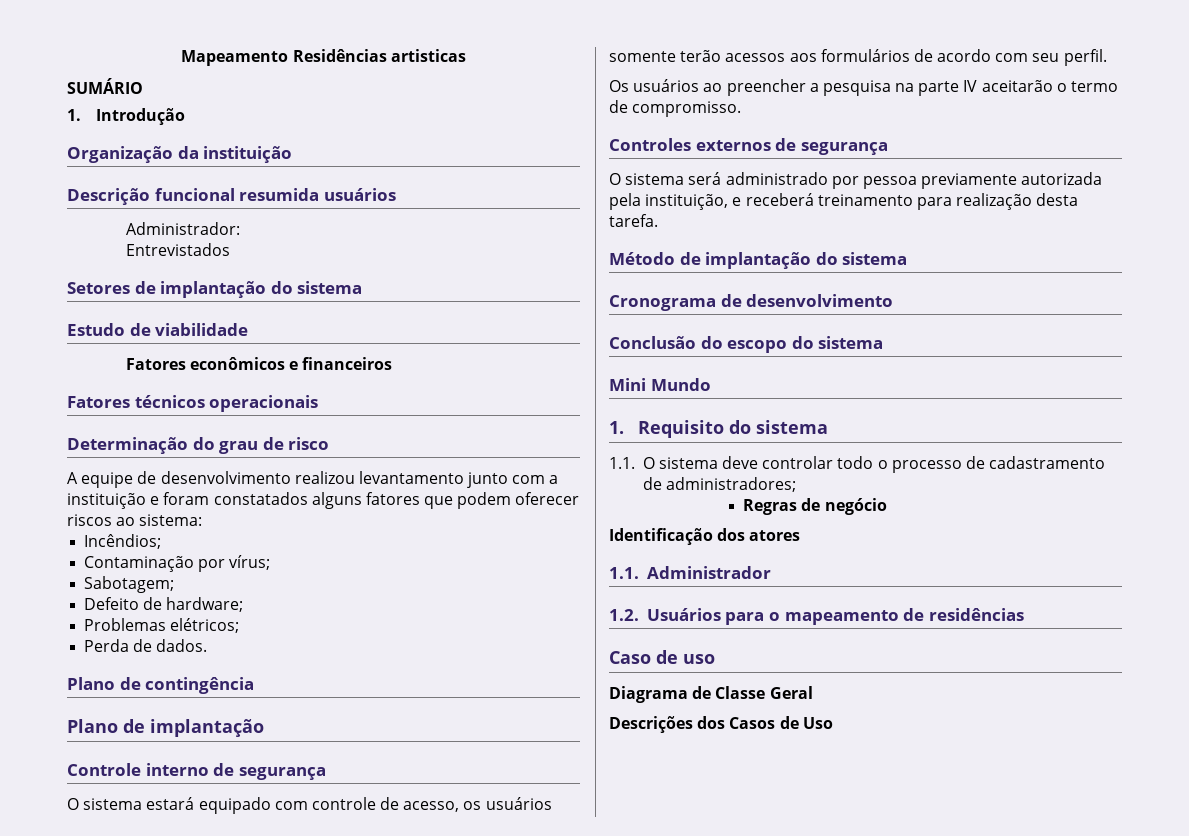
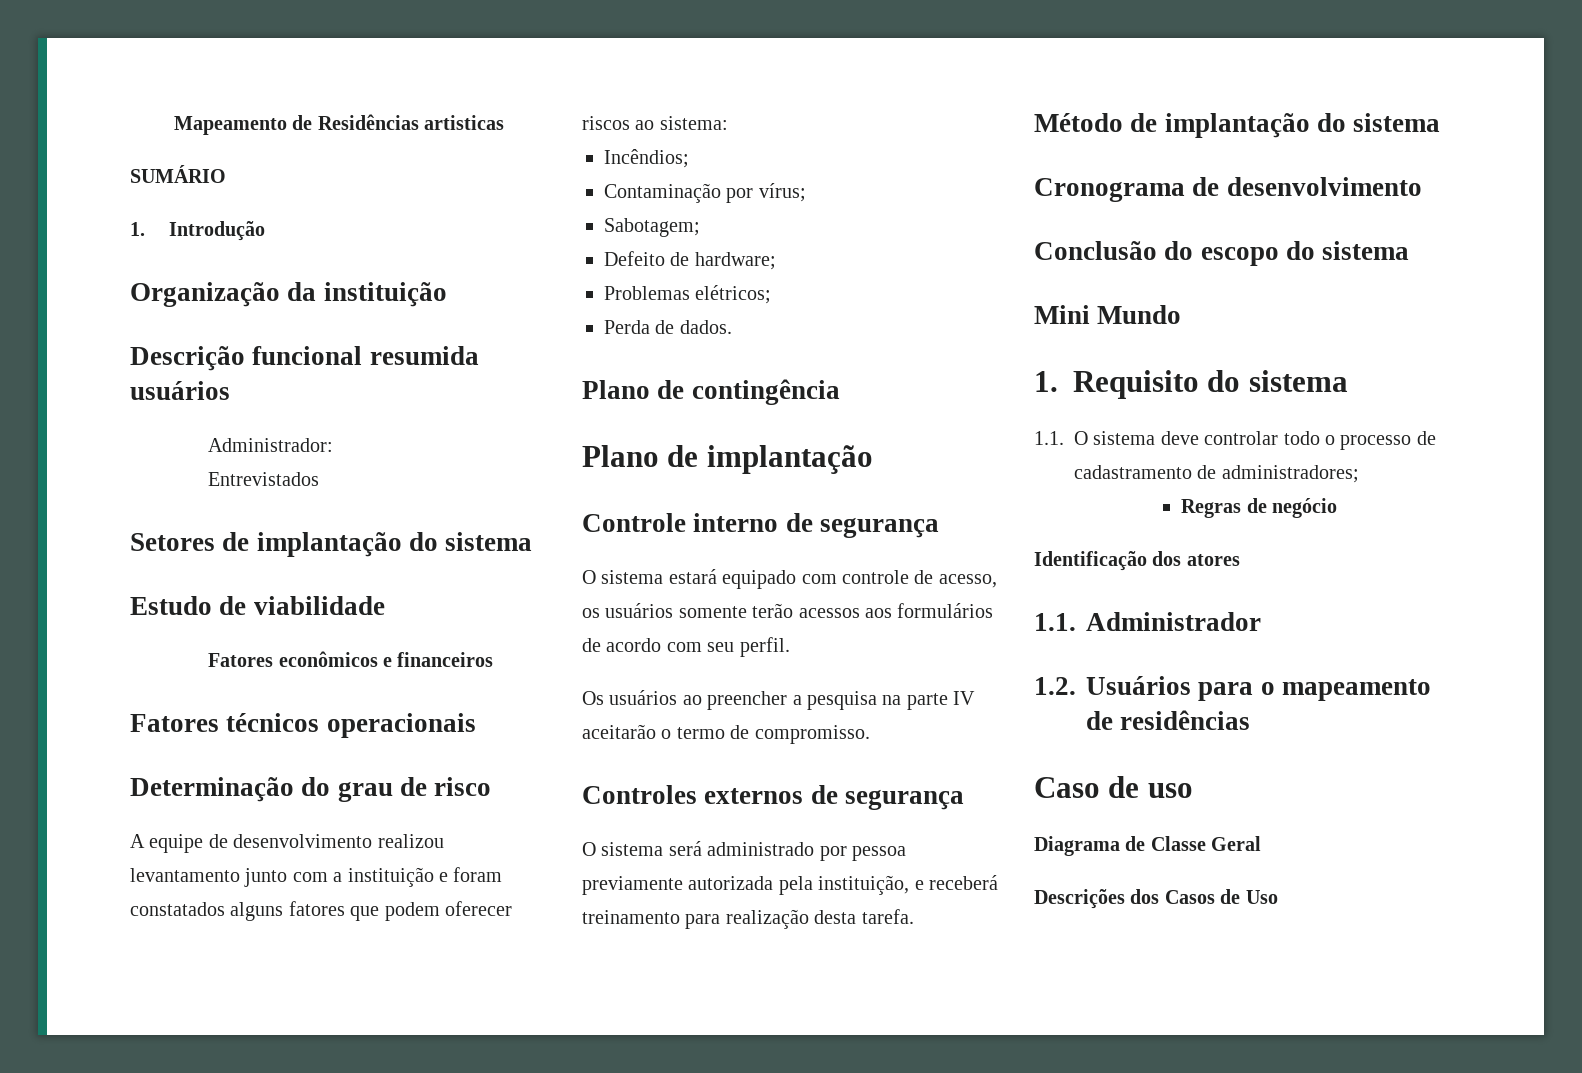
(289, 58) none -> [292,115,313,130] de

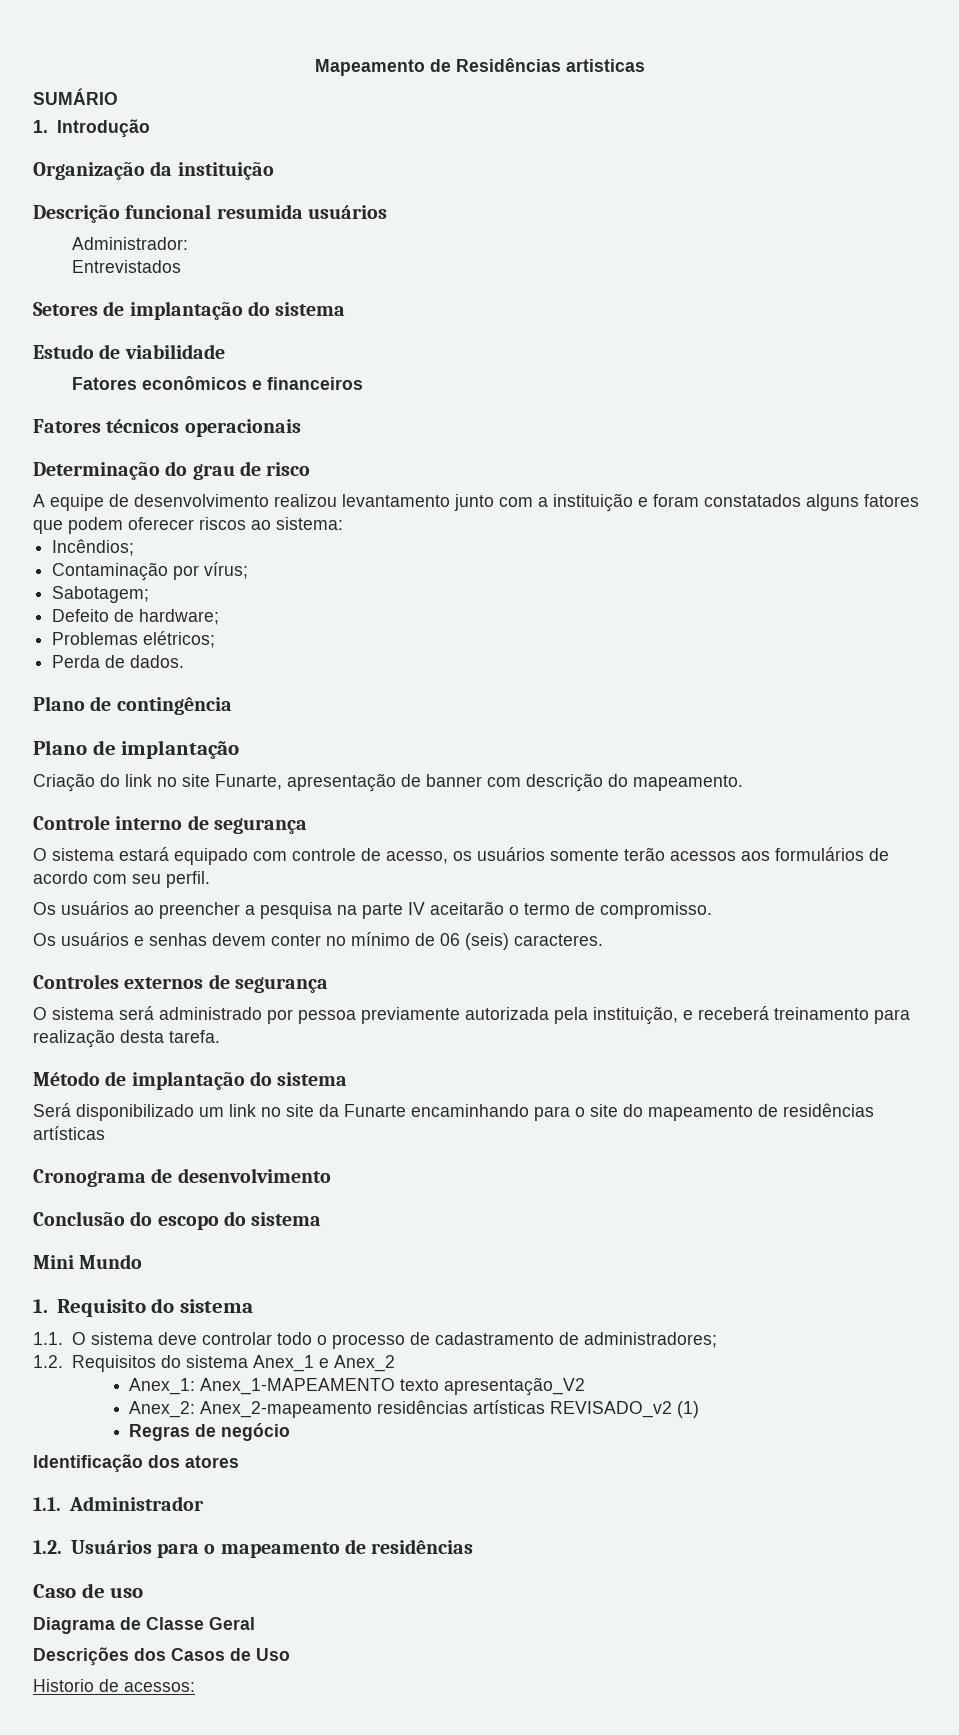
(873, 459) none -> [33,773,743,792] // Criação do link no site Funarte, apresentação de banner com descrição do mapeamento.
(870, 734) none -> [33,932,603,950] // Os usuários e senhas devem conter no mínimo de 06 (seis) caracteres.
(1441, 122) none -> [33,1103,874,1121] [33,1126,105,1140] // Será disponibilizado um link no site da Funarte encaminhando para o site do mapeamento de residências artísticas
(1359, 474) none -> [33,1355,395,1372] [129,1377,586,1396] [129,1400,700,1418] // 1.2. Requisitos do sistema Anex_1 e Anex_2 // Anex_1: Anex_1-MAPEAMENTO texto apresentação_V2 // Anex_2: Anex_2-mapeamento residências artísticas REVISADO_v2 (1)
(1278, 897) none -> [33,1679,195,1692] // Historio de acessos:

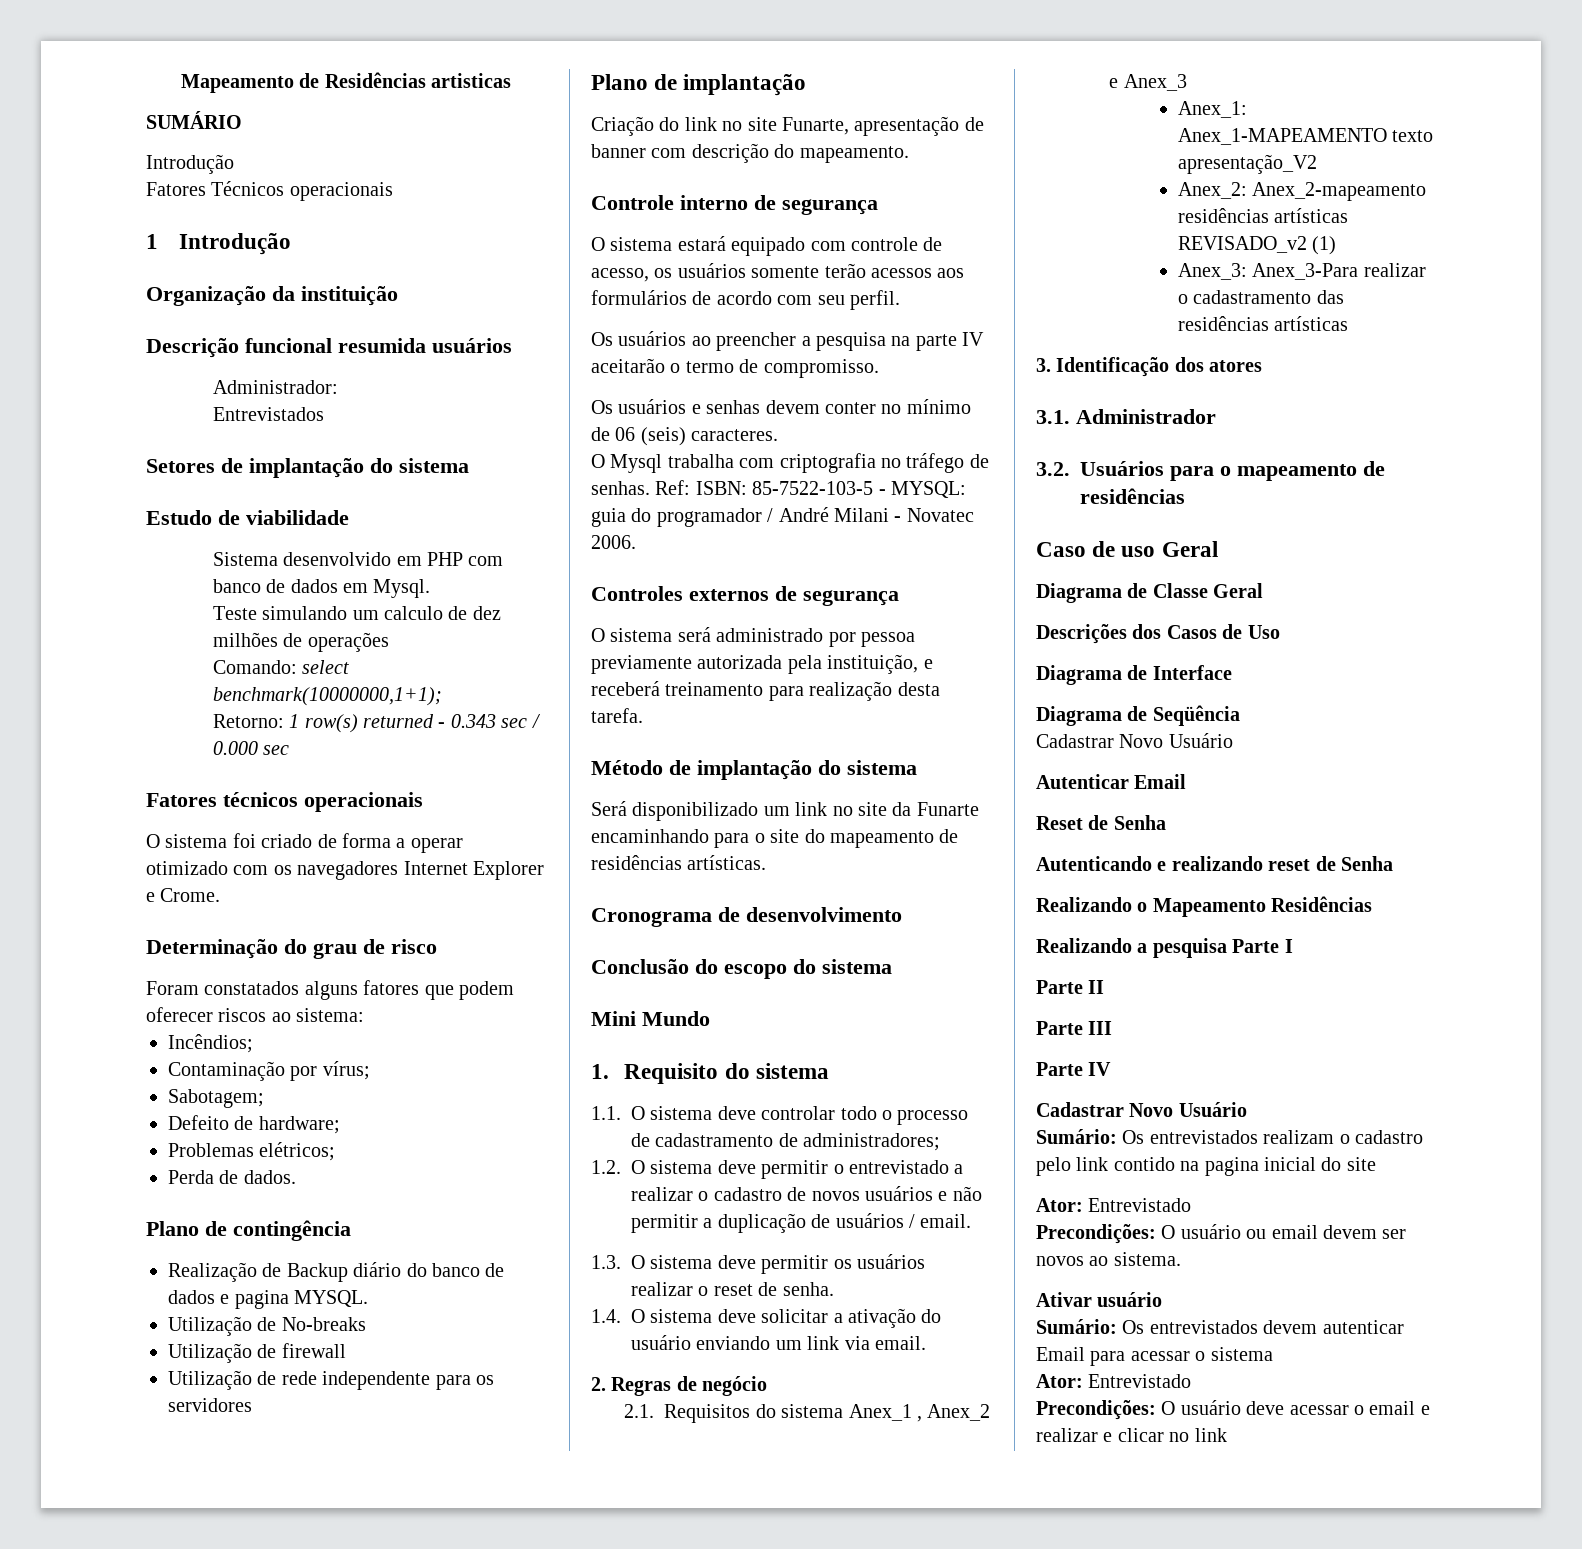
[33,120,48,133] 1. -> [146,154,234,174] [146,181,393,201] [146,234,158,249] Introdução // Fatores Técnicos operacionais // 1
[71,376,363,390] [33,419,301,437] Fatores econômicos e financeiros // Fatores técnicos operacionais -> [212,552,504,566] [212,579,431,598] [212,606,501,620] [212,632,389,652] [212,660,350,674] [212,687,442,706] [212,714,541,733] [212,741,290,755] [146,792,423,812] [146,833,463,853] [146,861,544,880] [146,888,221,902] Sistema desenvolvido em PHP com banco de dados em Mysql. // Teste simulando um calculo de dez milhões de operações // Comando: select benchmark(10000000,1+1); // Retorno: 1 row(s) returned - 0.343 sec / 0.000 sec // Fatores técnicos operacionais // O sistema foi criado de forma a operar otimizado com os navegadores Internet Explorer e Crome.
[33,493,699,512] A equipe de desenvolvimento realizou levantamento junto com a instituição e foram -> [146,981,199,995] Foram
(232, 706) none -> [168,1262,505,1282] [168,1290,369,1309] [168,1316,366,1336] [168,1343,346,1363] [168,1370,494,1390] [168,1398,252,1412] // Realização de Backup diário do banco de dados e pagina MYSQL. // Utilização de No-breaks // Utilização de firewall // Utilização de rede independente para os servidores
(603, 940) none -> [591,453,989,473] [591,480,966,498] [591,507,974,527] [591,535,636,549] // O Mysql trabalha com criptografia no tráfego de senhas. Ref: ISBN: 85-7522-103-5 - MYSQL: guia do programador / André Milani - Novatec 2006.
[33,1126,105,1140] artísticas -> [687,855,767,870] artísticas.
[71,1355,395,1372] Requisitos do sistema Anex_1 e Anex_2 -> [631,1160,964,1179] [631,1186,982,1201] [631,1213,972,1233] [591,1254,925,1274] [631,1282,834,1296] [591,1308,942,1328] [631,1335,926,1350] [591,1376,768,1396] [624,1404,991,1423] [1109,74,1187,91] O sistema deve permitir o entrevistado a realizar o cadastro de novos usuários e não permitir a duplicação de usuários / email. // 1.3. O sistema deve permitir os usuários realizar o reset de senha. // 1.4. O sistema deve solicitar a ativação do usuário enviando um link via email. // 2. Regras de negócio // 2.1. Requisitos do sistema Anex_1 , Anex_2 e Anex_3
[129,1423,291,1441] Regras de negócio // -> [1178,263,1426,280] [1178,290,1344,304] [1178,316,1349,331] [1036,358,1051,372] Anex_3: Anex_3-Para realizar o cadastramento das residências artísticas // 3.
[33,1497,61,1511] 1.1. -> [1036,410,1070,424] 3.1.
[33,1540,62,1554] 1.2. -> [1036,462,1070,476] 3.2.
(144, 1592) none -> [1161,541,1218,557] Geral
[33,1679,195,1692] Historio de acessos: -> [1036,665,1232,685] [1036,705,1240,726] [1036,733,1233,748] [1036,774,1187,789] [1036,815,1166,830] [1036,856,1393,871] [1036,896,1373,917] [1036,938,1293,958] [1036,980,1105,994] [1036,1021,1113,1035] [1036,1062,1112,1076] [1036,1102,1247,1117] [1036,1129,1423,1144] [1036,1157,1376,1176] [1036,1198,1192,1212] [1036,1224,1407,1244] [1036,1252,1181,1266] [1036,1292,1163,1307] [1036,1319,1404,1334] [1036,1347,1273,1366] [1036,1374,1192,1388] [1036,1400,1430,1420] [1036,1428,1227,1442] Diagrama de Interface // Diagrama de Seqüência // Cadastrar Novo Usuário // Autenticar Email // Reset de Senha // Autenticando e realizando reset de Senha // Realizando o Mapeamento Residências // Realizando a pesquisa Parte I // Parte II // Parte III // Parte IV // Cadastrar Novo Usuário // Sumário: Os entrevistados realizam o cadastro pelo link contido na pagina inicial do site // Ator: Entrevistado // Precondições: O usuário ou email devem ser novos ao sistema. // Ativar usuário // Sumário: Os entrevistados devem autenticar Email para acessar o sistema // Ator: Entrevistado // Precondições: O usuário deve acessar o email e realizar e clicar no link

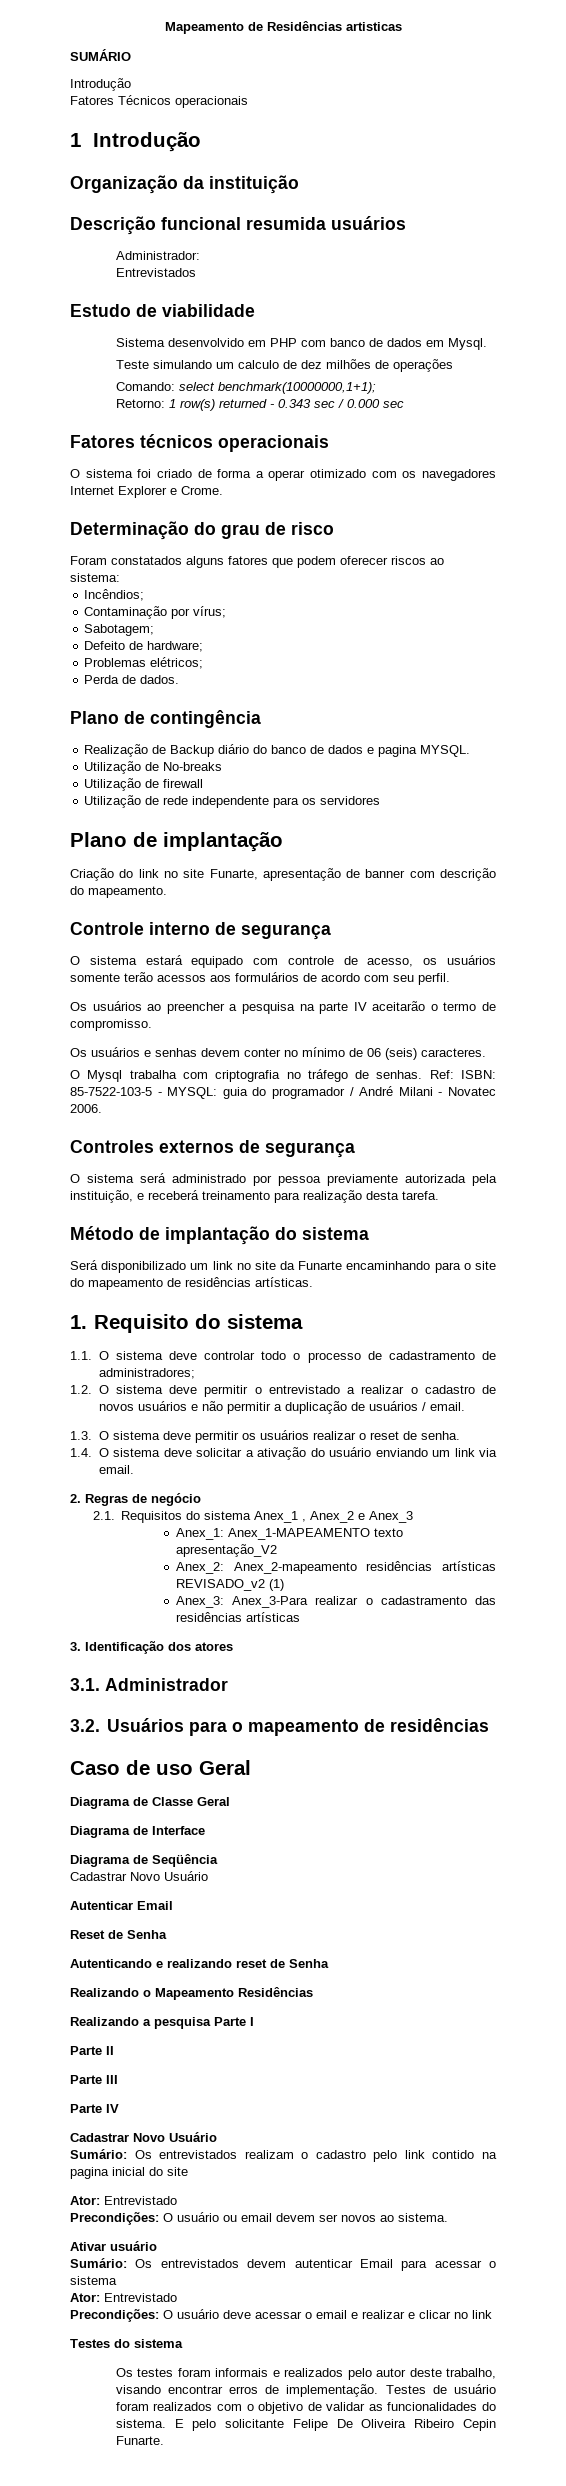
[146,458,469,478] // Setores de implantação do sistema -> (196, 272) none
[591,907,902,927] [591,959,892,979] [591,1011,710,1026] // Cronograma de desenvolvimento // Conclusão do escopo do sistema // Mini Mundo -> (313, 1282) none
[1036,624,1280,644] // Descrições dos Casos de Uso -> (230, 1801) none
(1227, 1435) none -> [70,2339,183,2348] [115,2368,496,2380] [115,2384,496,2397] [115,2402,497,2414] [115,2419,497,2431] [115,2436,164,2445] // Testes do sistema // Os testes foram informais e realizados pelo autor deste trabalho, visando encontrar erros de implementação. Testes de usuário foram realizados com o objetivo de validar as funcionalidades do sistema. E pelo solicitante Felipe De Oliveira Ribeiro Cepin Funarte.

